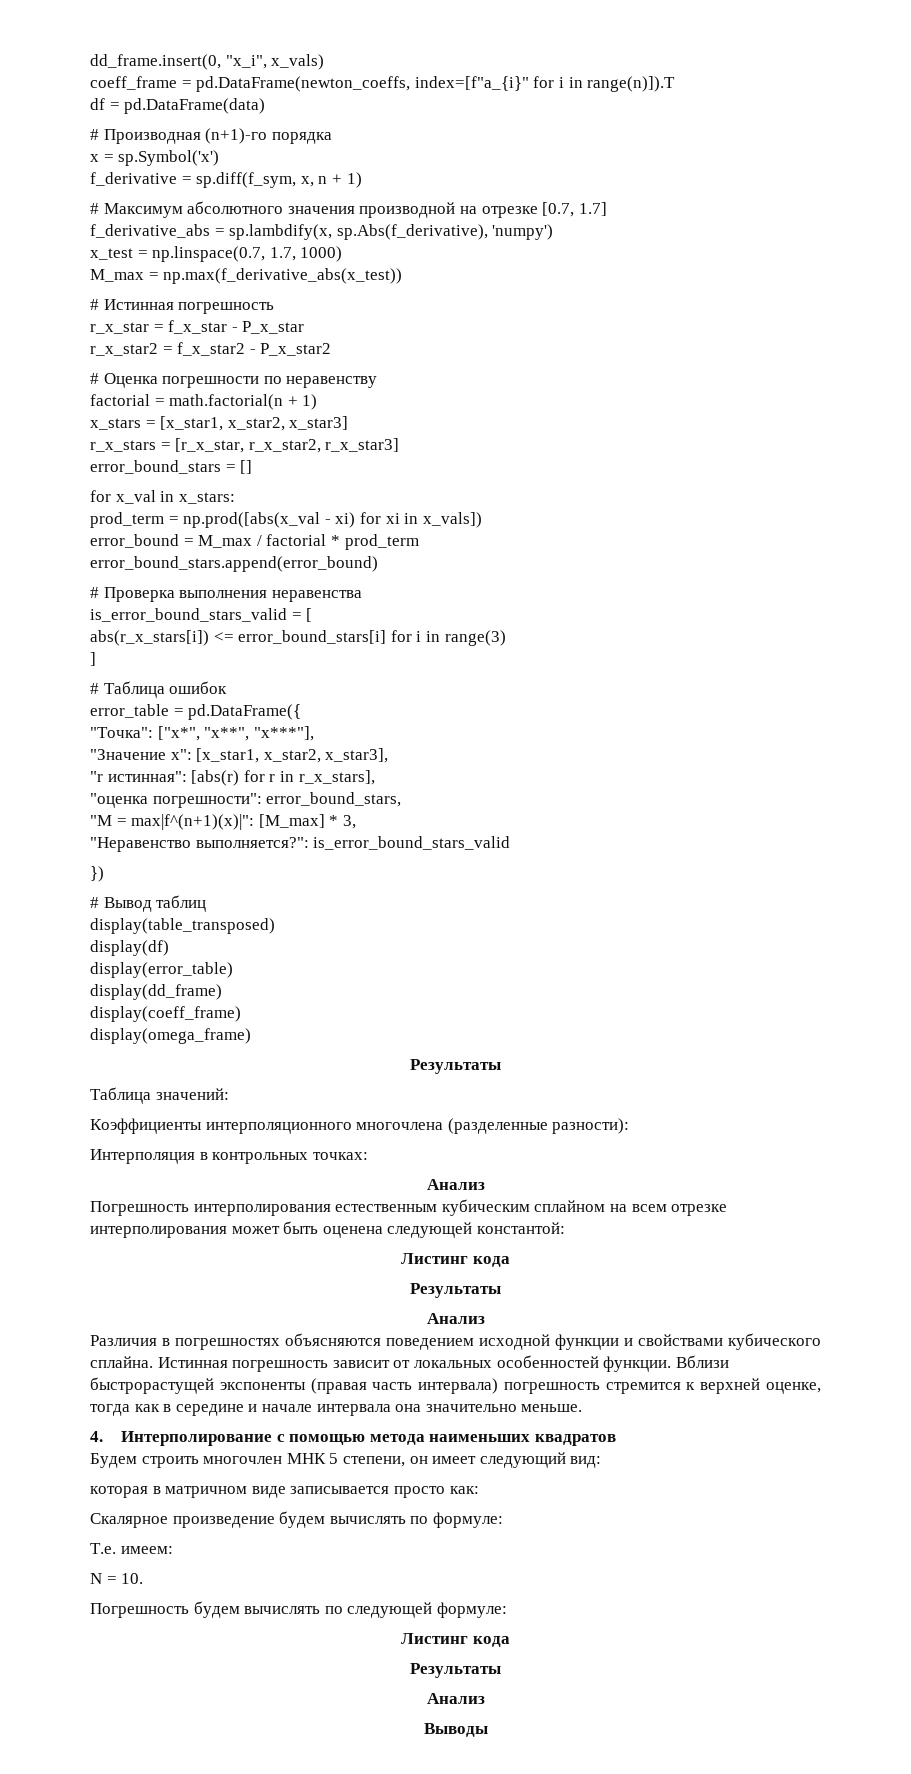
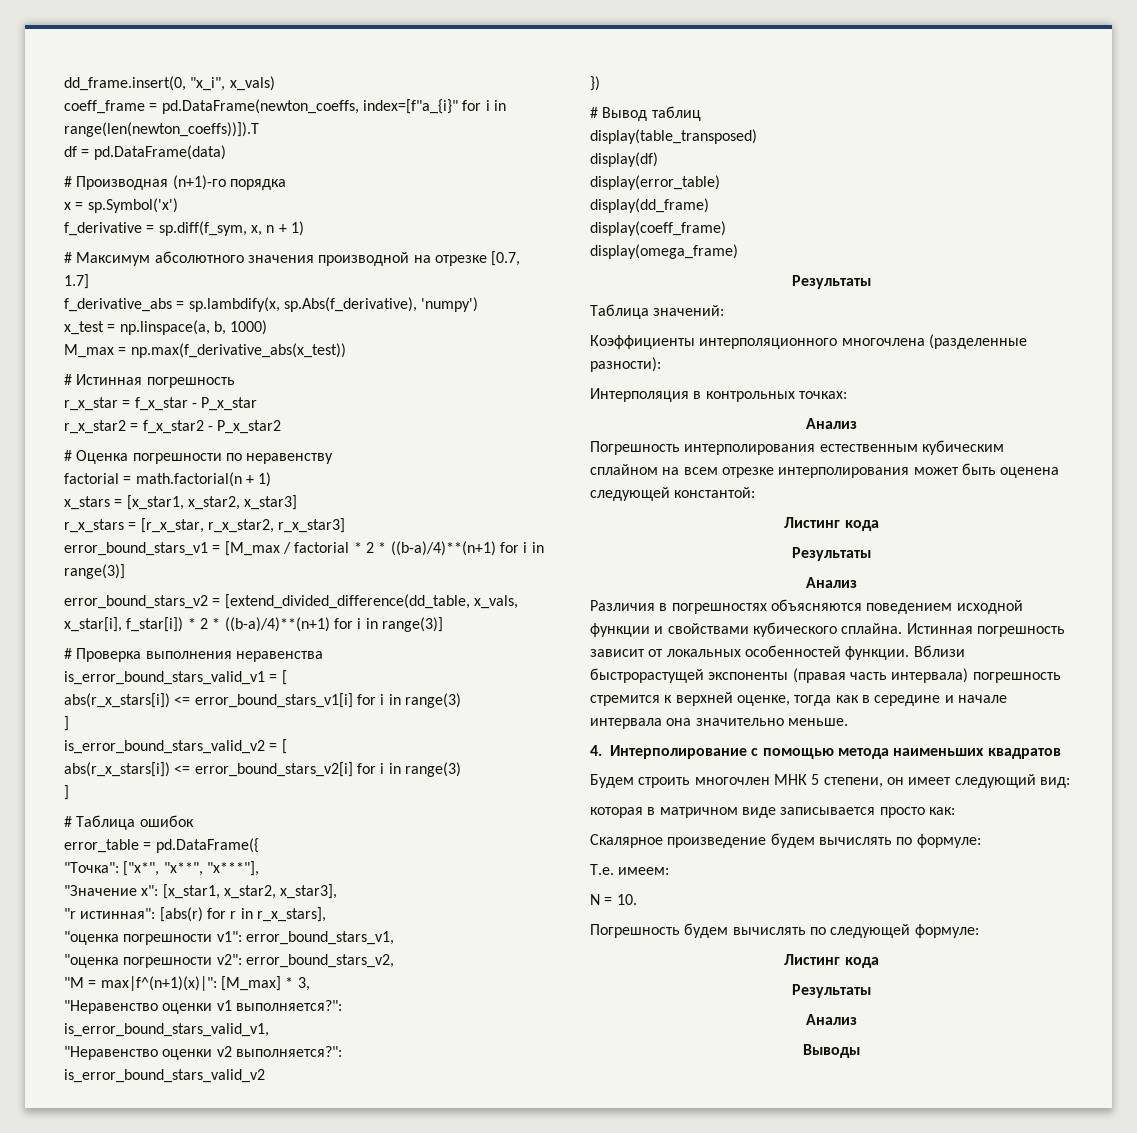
[587,76,676,92] range(n)]).T -> [64,122,259,137] range(len(newton_coeffs))]).T
[152,246,296,262] np.linspace(0.7, 1.7, -> [119,320,226,335] np.linspace(a, b,
[90,460,253,474] [90,490,235,504] [90,512,482,528] [90,534,419,550] [90,556,378,572] error_bound_stars = [] // for x_val in x_stars: // prod_term = np.prod([abs(x_val - xi) for xi in x_vals]) // error_bound = M_max / factorial * prod_term // error_bound_stars.append(error_bound) -> [64,541,544,556] [64,564,125,579] [64,594,518,609] [64,617,443,632] error_bound_stars_v1 = [M_max / factorial * 2 * ((b-a)/4)**(n+1) for i in range(3)] // error_bound_stars_v2 = [extend_divided_difference(dd_table, x_vals, x_star[i], f_star[i]) * 2 * ((b-a)/4)**(n+1) for i in range(3)]
[90,608,313,622] [90,630,387,646] is_error_bound_stars_valid = [ // abs(r_x_stars[i]) <= error_bound_stars[i] -> [64,670,287,685] [64,693,461,708] [64,716,69,731] [64,739,287,754] [64,762,353,777] is_error_bound_stars_valid_v1 = [ // abs(r_x_stars[i]) <= error_bound_stars_v1[i] for i in range(3) // ] // is_error_bound_stars_valid_v2 = [ // abs(r_x_stars[i]) <= error_bound_stars_v2[i]
[152,792,402,808] погрешности": error_bound_stars, -> [123,931,394,945] [64,954,394,968] погрешности v1": error_bound_stars_v1, // "оценка погрешности v2": error_bound_stars_v2,
[195,836,511,850] выполняется?": is_error_bound_stars_valid -> [162,1000,342,1014] [64,1023,269,1037] [64,1046,342,1060] [64,1069,265,1083] оценки v1 выполняется?": is_error_bound_stars_valid_v1, // "Неравенство оценки v2 выполняется?": is_error_bound_stars_valid_v2

